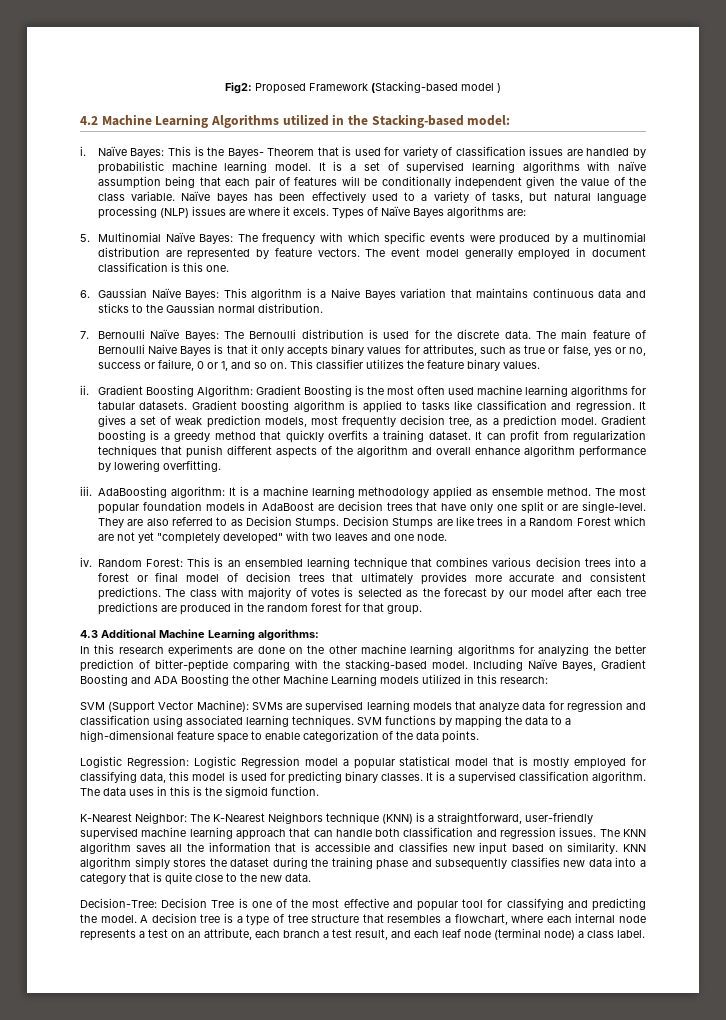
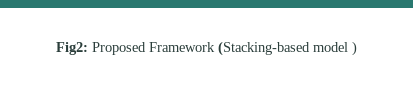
[80,114,511,128] [80,146,646,158] [97,161,646,174] [97,176,646,189] [97,191,646,203] [97,206,526,219] [80,232,647,245] [97,247,646,260] [97,262,229,272] [80,288,646,300] [97,303,323,313] [80,329,646,341] [97,344,647,357] [97,359,540,371] [80,385,646,397] [97,400,646,413] [97,415,647,428] [97,430,646,443] [97,445,646,458] [97,460,221,472] [80,486,647,499] [97,501,647,514] [97,516,646,529] [97,531,447,544] [80,557,646,570] [97,572,646,585] [97,587,646,600] [97,602,422,615] [80,629,319,641] [80,644,646,657] [80,659,646,672] [80,674,548,686] [80,700,647,713] [80,715,571,728] [80,730,479,743] [80,756,646,769] [80,771,646,784] [80,786,319,798] [80,812,593,825] [80,827,646,840] [80,842,647,855] [80,857,647,870] [80,872,311,885] [80,898,646,911] [80,913,646,926] [80,928,645,941] // 4.2 Machine Learning Algorithms utilized in the Stacking-based model: // i. Naïve Bayes: This is the Bayes- Theorem that is used for variety of classification issues are handled by probabilistic machine learning model. It is a set of supervised learning algorithms with naïve assumption being that each pair of features will be conditionally independent given the value of the class variable. Naïve bayes has been effectively used to a variety of tasks, but natural language processing (NLP) issues are where it excels. Types of Naïve Bayes algorithms are: // 5. Multinomial Naïve Bayes: The frequency with which specific events were produced by a multinomial distribution are represented by feature vectors. The event model generally employed in document classification is this one. // 6. Gaussian Naïve Bayes: This algorithm is a Naive Bayes variation that maintains continuous data and sticks to the Gaussian normal distribution. // 7. Bernoulli Naïve Bayes: The Bernoulli distribution is used for the discrete data. The main feature of Bernoulli Naive Bayes is that it only accepts binary values for attributes, such as true or false, yes or no, success or failure, 0 or 1, and so on. This classifier utilizes the feature binary values. // ii. Gradient Boosting Algorithm: Gradient Boosting is the most often used machine learning algorithms for tabular datasets. Gradient boosting algorithm is applied to tasks like classification and regression. It gives a set of weak prediction models, most frequently decision tree, as a prediction model. Gradient boosting is a greedy method that quickly overfits a training dataset. It can profit from regularization techniques that punish different aspects of the algorithm and overall enhance algorithm performance by lowering overfitting. // iii. AdaBoosting algorithm: It is a machine learning methodology applied as ensemble method. The most popular foundation models in AdaBoost are decision trees that have only one split or are single-level. They are also referred to as Decision Stumps. Decision Stumps are like trees in a Random Forest which are not yet "completely developed" with two leaves and one node. // iv. Random Forest: This is an ensembled learning technique that combines various decision trees into a forest or final model of decision trees that ultimately provides more accurate and consistent predictions. The class with majority of votes is selected as the forecast by our model after each tree predictions are produced in the random forest for that group. // 4.3 Additional Machine Learning algorithms: // In this research experiments are done on the other machine learning algorithms for analyzing the better prediction of bitter-peptide comparing with the stacking-based model. Including Naïve Bayes, Gradient Boosting and ADA Boosting the other Machine Learning models utilized in this research: // SVM (Support Vector Machine): SVMs are supervised learning models that analyze data for regression and classification using associated learning techniques. SVM functions by mapping the data to a high-dimensional feature space to enable categorization of the data points. // Logistic Regression: Logistic Regression model a popular statistical model that is mostly employed for classifying data, this model is used for predicting binary classes. It is a supervised classification algorithm. The data uses in this is the sigmoid function. // K-Nearest Neighbor: The K-Nearest Neighbors technique (KNN) is a straightforward, user-friendly supervised machine learning approach that can handle both classification and regression issues. The KNN algorithm saves all the information that is accessible and classifies new input based on similarity. KNN algorithm simply stores the dataset during the training phase and subsequently classifies new data into a category that is quite close to the new data. // Decision-Tree: Decision Tree is one of the most effective and popular tool for classifying and predicting the model. A decision tree is a type of tree structure that resembles a flowchart, where each internal node represents a test on an attribute, each branch a test result, and each leaf node (terminal node) a class label. -> (357, 48) none

